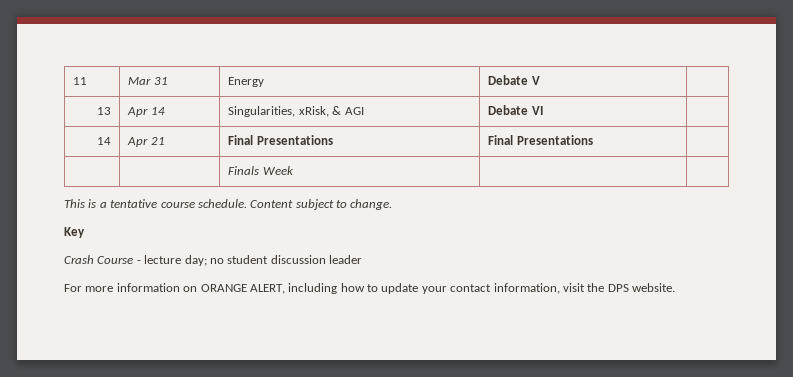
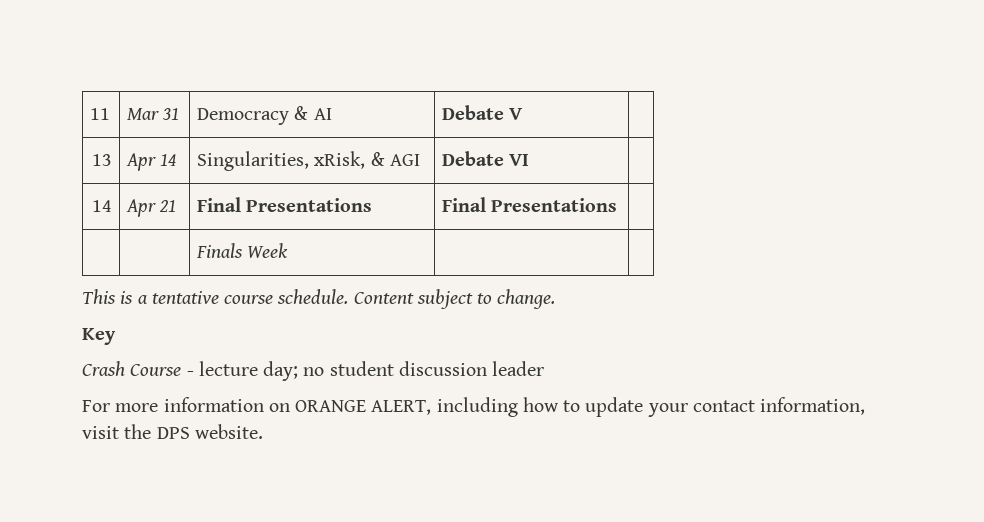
[228,77,265,87] Energy -> [197,106,332,125] Democracy & AI

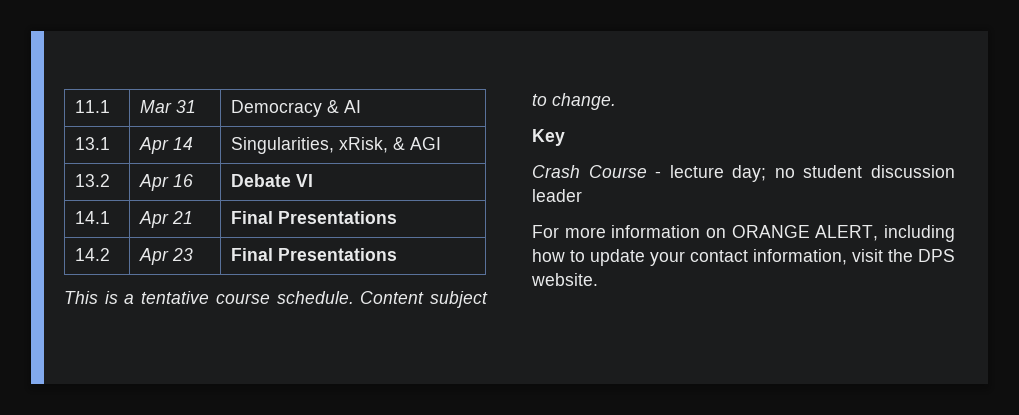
[90,108,111,120] 11 -> [75,100,111,113] 11.1
[442,105,524,120] [91,154,112,166] | Debate V | // 13 -> [75,137,111,150] // 13.1
(420, 160) none -> [75,174,111,187] [139,174,194,191] // 13.2 | Apr 16
[91,200,112,212] | // 14 -> [75,211,111,224] // 14.1
[442,197,618,212] [196,243,289,258] | Final Presentations | // | | Finals Week | | -> [75,248,111,261] [139,248,194,265] [231,248,398,261] // 14.2 | Apr 23 | Final Presentations

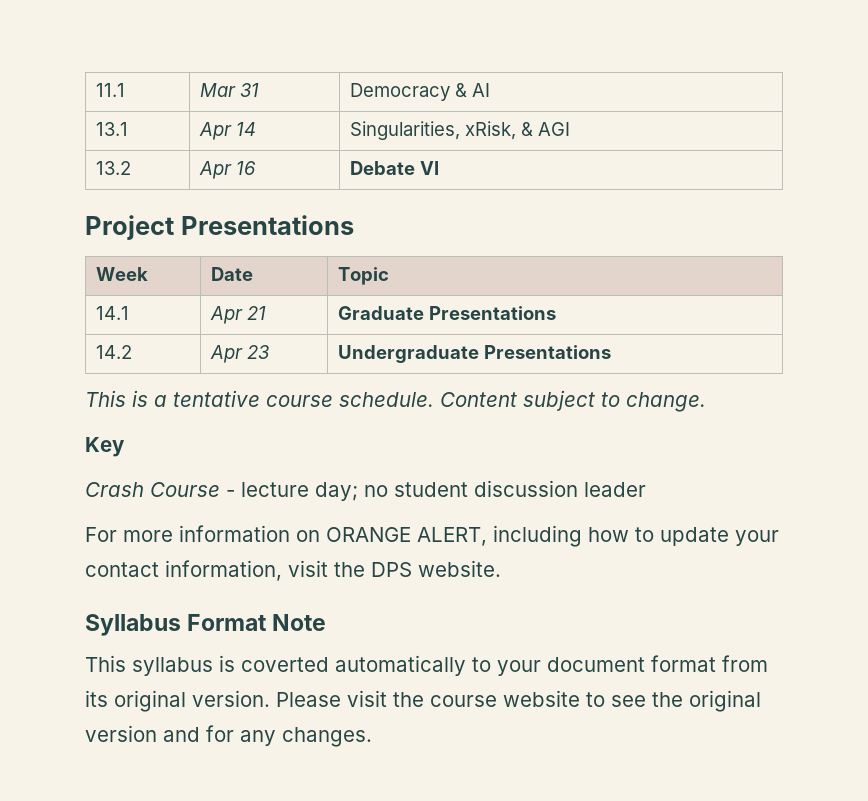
(314, 180) none -> [85,215,354,240] [96,267,149,281] [211,267,254,281] [338,267,390,285] // Project Presentations // Week | Date | Topic
[231,211,274,224] Final -> [338,306,425,320] Graduate
[231,248,274,261] Final -> [338,345,480,363] Undergraduate
(598, 279) none -> [85,614,327,636] [85,655,768,676] [85,690,761,712] [85,725,372,747] // Syllabus Format Note // This syllabus is coverted automatically to your document format from its original version. Please visit the course website to see the original version and for any changes.

